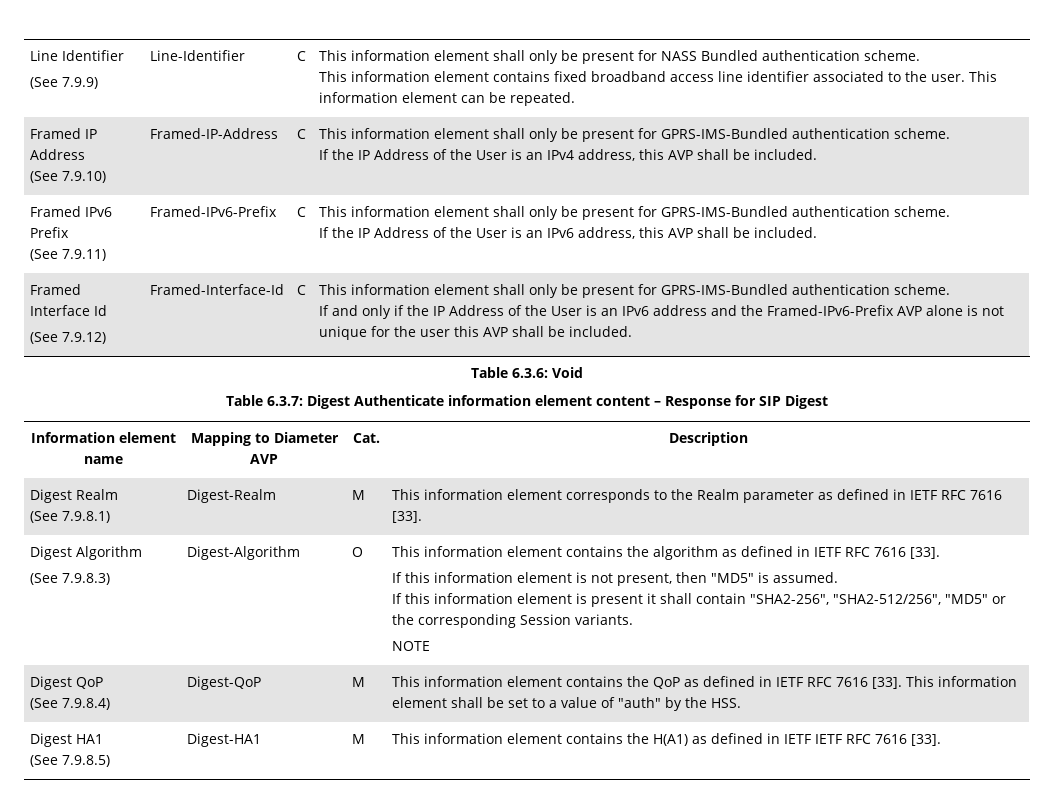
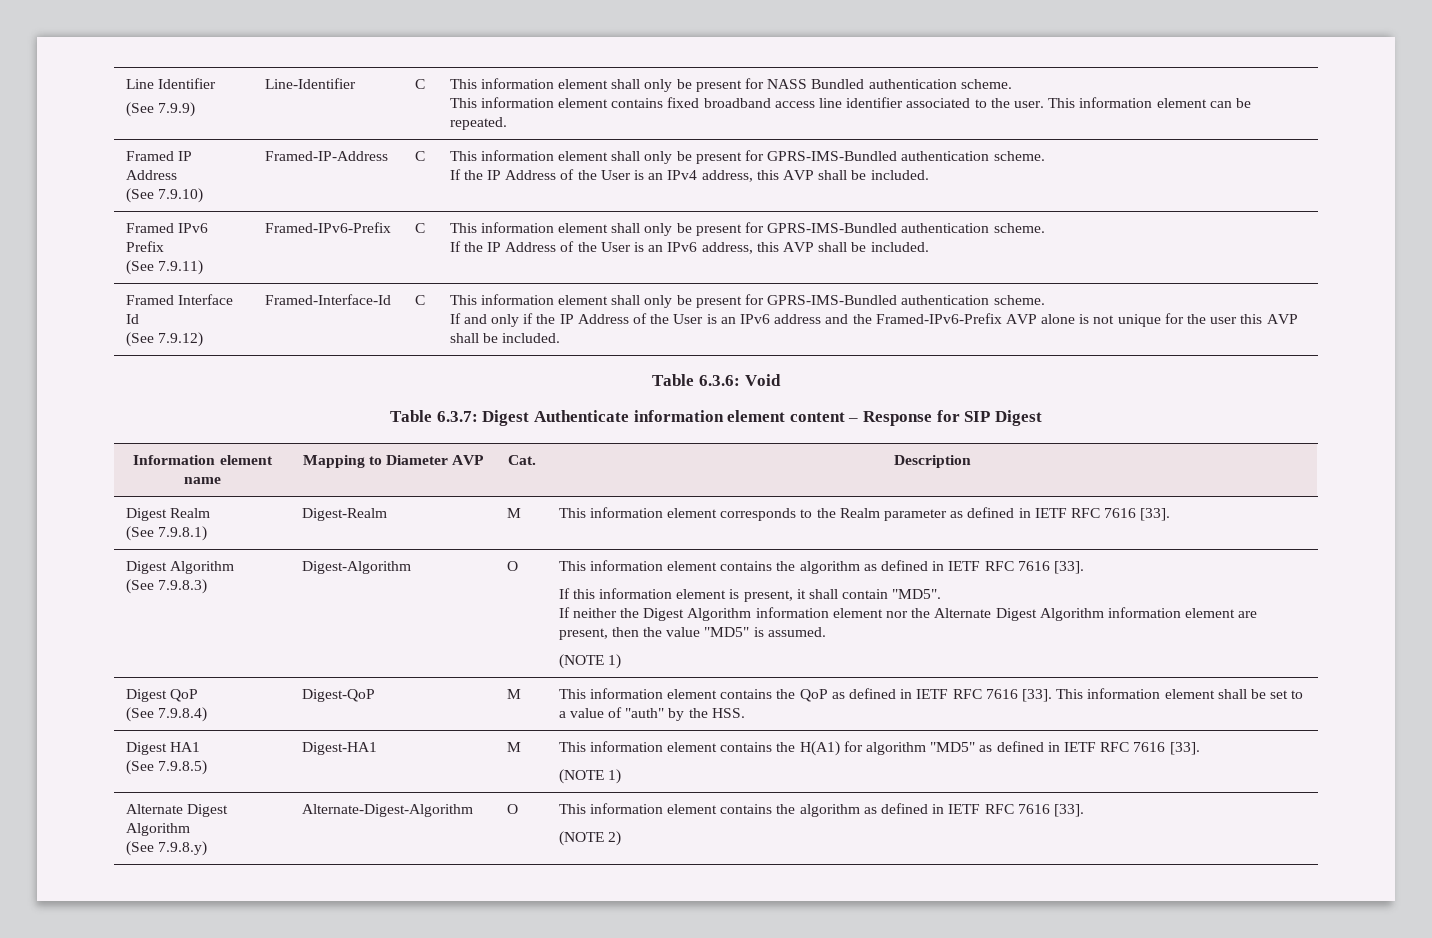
[590,572,838,586] [391,593,1006,607] [391,614,633,628] [391,641,430,651] not present, then "MD5" is assumed. // If this information element is present it shall contain "SHA2-256", "SHA2-512/256", "MD5" or the corresponding Session variants. // NOTE -> [743,589,942,602] [558,607,1258,621] [558,627,826,640] [558,654,621,669] present, it shall contain "MD5". // If neither the Digest Algorithm information element nor the Alternate Digest Algorithm information element are present, then the value "MD5" is assumed. // (NOTE 1)
[691,733,941,746] as defined in IETF IETF RFC 7616 [33]. -> [843,741,1200,755] [558,769,621,784] [125,804,228,817] [125,823,190,836] [125,841,207,856] [301,804,473,817] [506,804,518,814] [558,803,1084,817] [558,831,621,846] for algorithm "MD5" as defined in IETF RFC 7616 [33]. // (NOTE 1) // Alternate Digest Algorithm // (See 7.9.8.y) | Alternate-Digest-Algorithm | O | This information element contains the algorithm as defined in IETF RFC 7616 [33]. // (NOTE 2)

